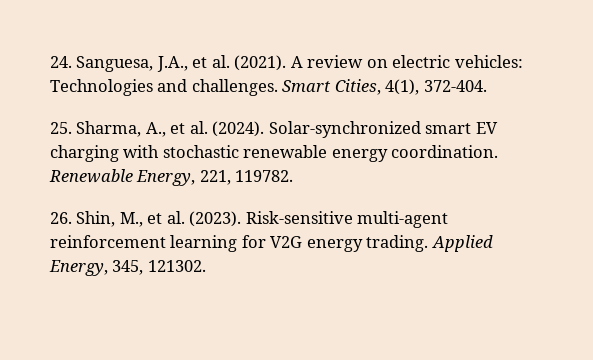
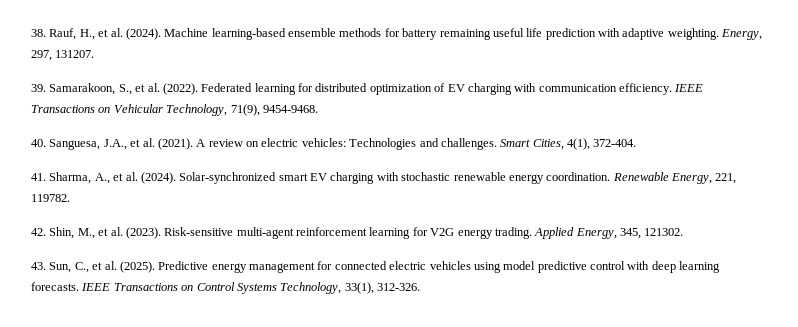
[50,56,72,68] 24. -> [31,28,763,40] [31,50,95,61] [31,83,704,95] [31,104,318,116] [31,139,46,147] 38. Rauf, H., et al. (2024). Machine learning-based ensemble methods for battery remaining useful life prediction with adaptive weighting. Energy, 297, 131207. // 39. Samarakoon, S., et al. (2022). Federated learning for distributed optimization of EV charging with communication efficiency. IEEE Transactions on Vehicular Technology, 71(9), 9454-9468. // 40.
[50,122,72,134] 25. -> [31,173,46,181] 41.
[50,212,72,224] 26. -> [31,228,46,236] 42.
(206, 266) none -> [31,261,721,273] [31,282,420,294] // 43. Sun, C., et al. (2025). Predictive energy management for connected electric vehicles using model predictive control with deep learning forecasts. IEEE Transactions on Control Systems Technology, 33(1), 312-326.

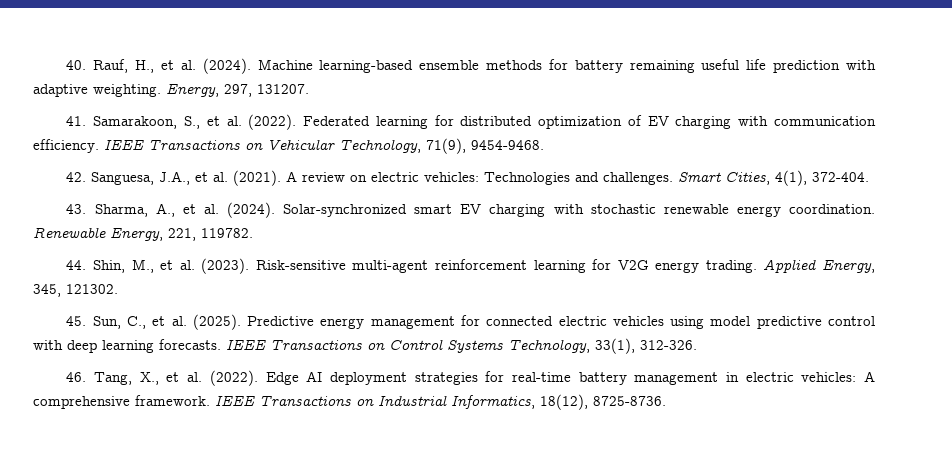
[31,29,46,37] 38. -> [66,60,87,70] 40.
[31,84,46,92] 39. -> [66,116,87,126] 41.
[31,139,46,147] 40. -> [66,172,87,182] 42.
[31,173,46,181] 41. -> [66,204,87,214] 43.
[31,228,46,236] 42. -> [66,260,87,270] 44.
[31,262,46,270] 43. -> [66,316,87,326] 45.
(420, 287) none -> [66,370,876,386] [33,394,666,410] // 46. Tang, X., et al. (2022). Edge AI deployment strategies for real-time battery management in electric vehicles: A comprehensive framework. IEEE Transactions on Industrial Informatics, 18(12), 8725-8736.

